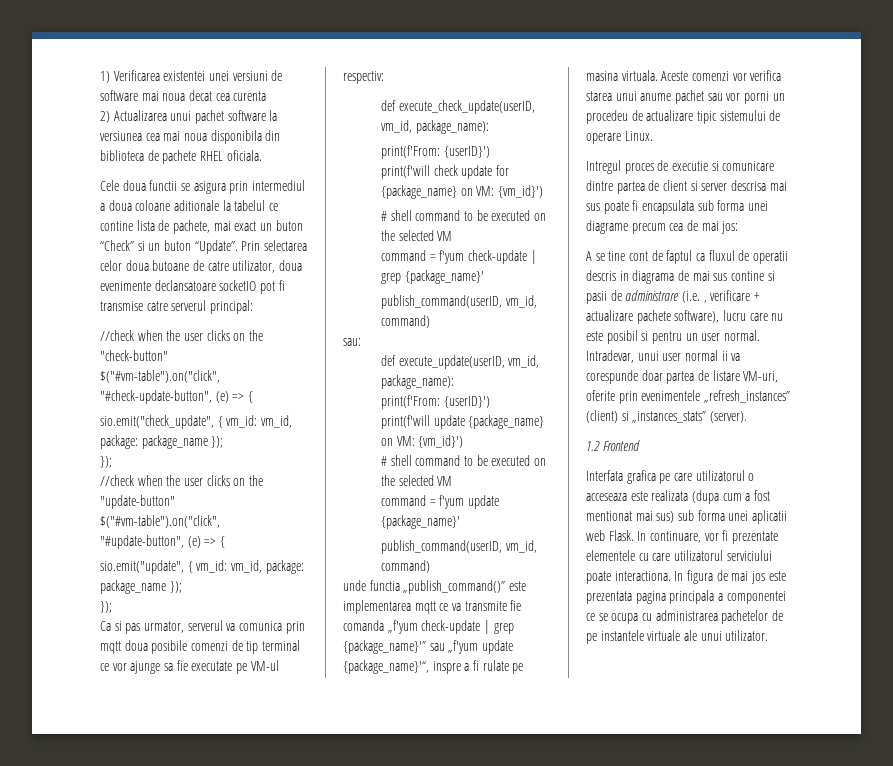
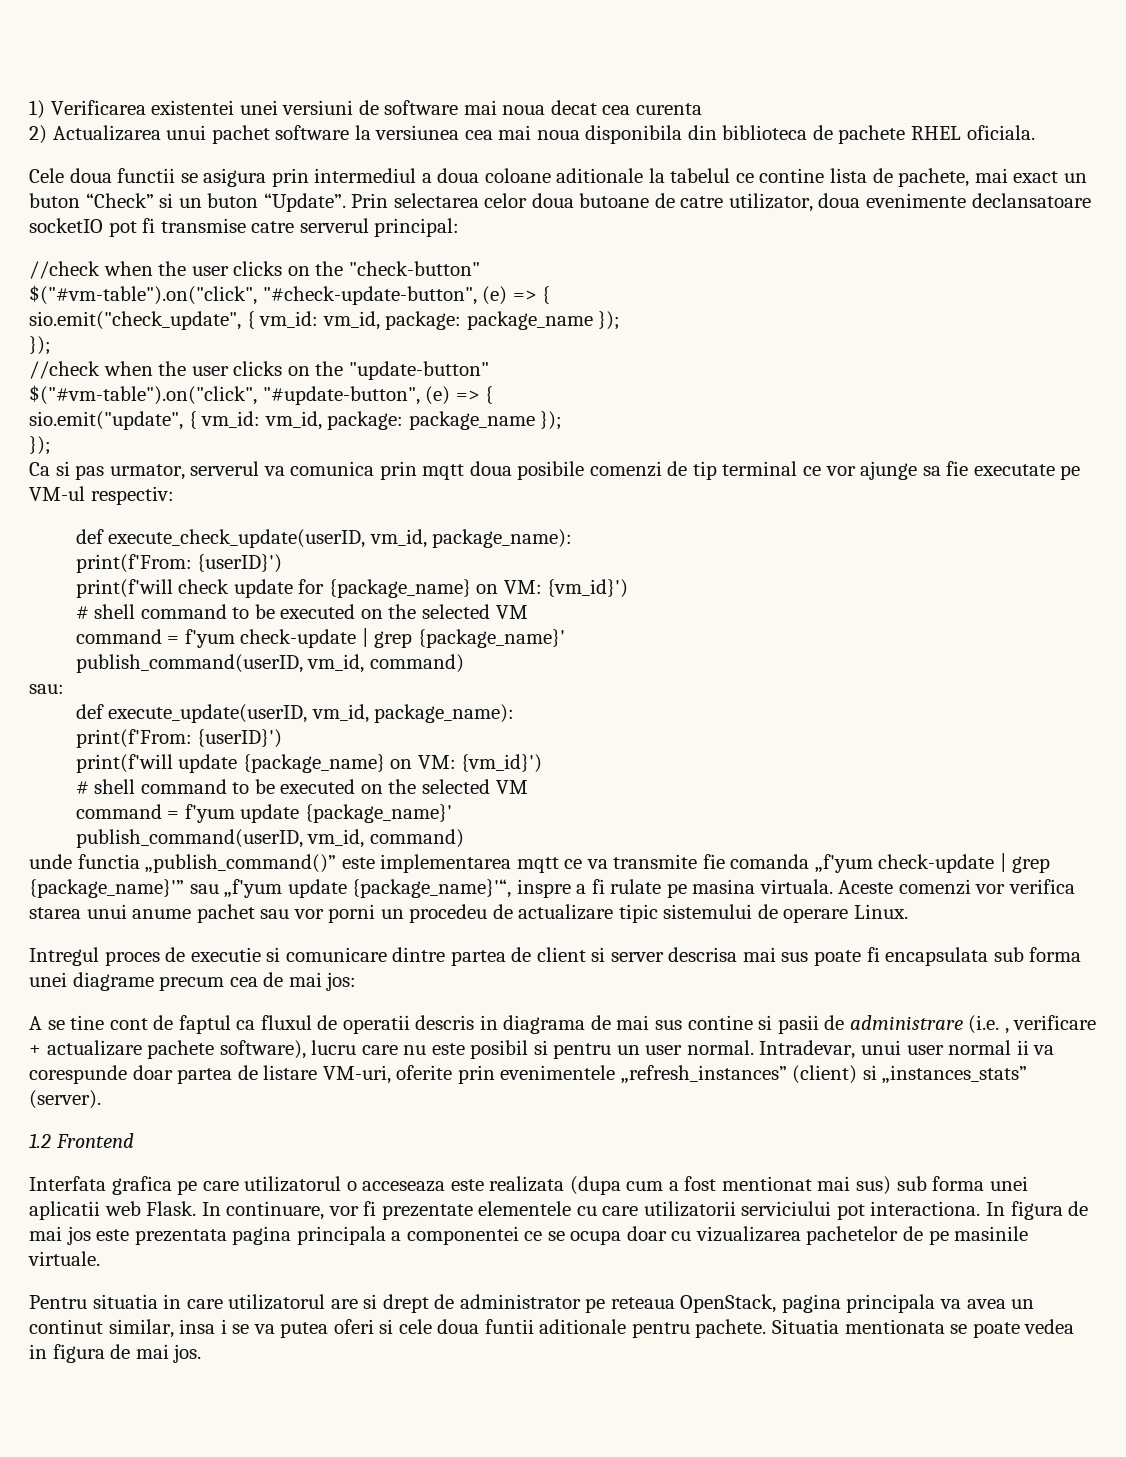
[673,550,772,561] [586,571,611,584] utilizatorul serviciului poate -> [643,1201,865,1220] utilizatorii serviciului pot
[641,610,783,624] [586,630,769,644] cu administrarea pachetelor de pe instantele virtuale ale unui utilizator. -> [626,1226,1029,1245] [28,1251,100,1266] [29,1294,1035,1313] [29,1319,1075,1338] [29,1344,202,1363] doar cu vizualizarea pachetelor de pe masinile virtuale. // Pentru situatia in care utilizatorul are si drept de administrator pe reteaua OpenStack, pagina principala va avea un continut similar, insa i se va putea oferi si cele doua funtii aditionale pentru pachete. Situatia mentionata se poate vedea in figura de mai jos.

